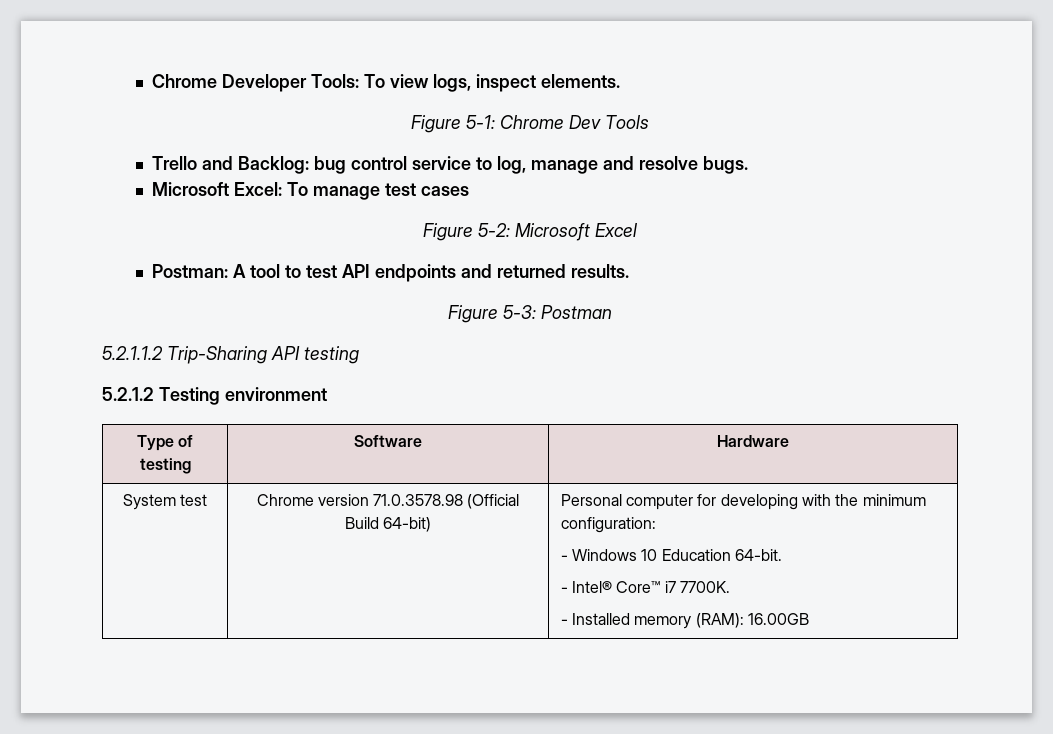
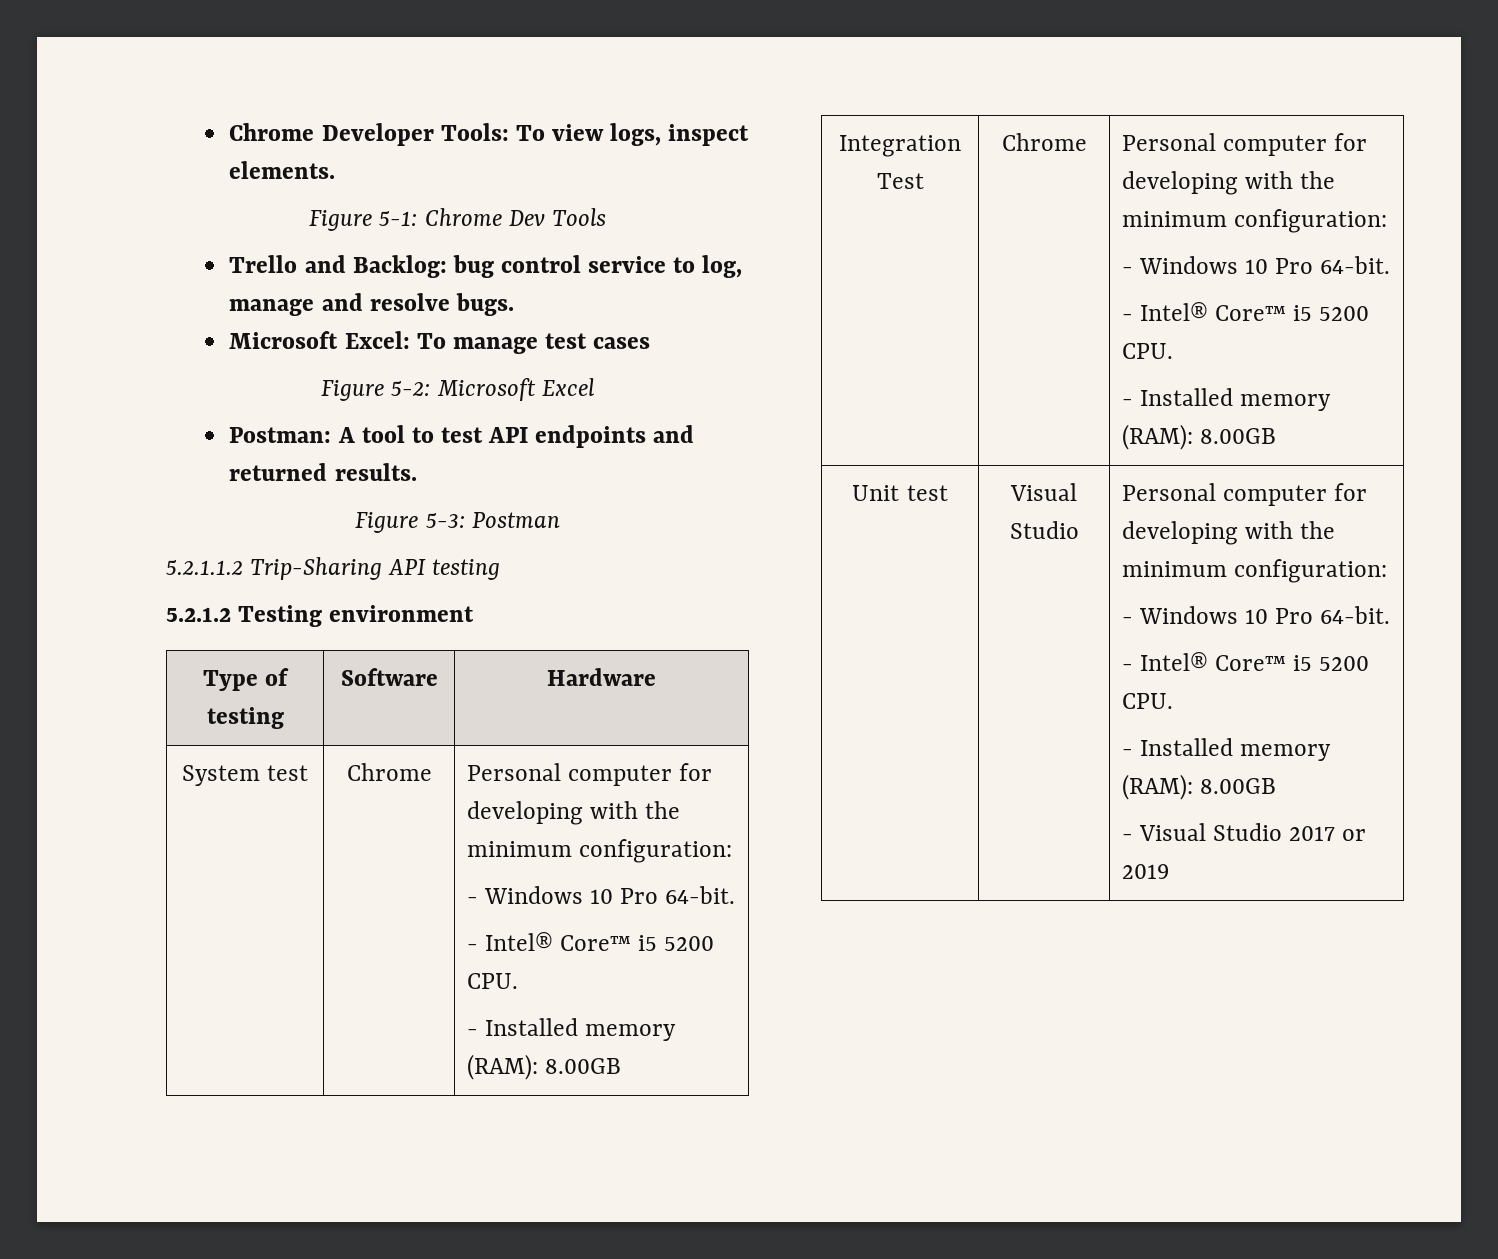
[317,494,520,509] [344,517,432,532] version 71.0.3578.98 (Official Build 64-bit) -> (432, 772) none
[661,549,783,561] [560,581,731,593] [560,613,810,629] Education 64-bit. // - Intel® Core™ i7 7700K. // - Installed memory (RAM): 16.00GB -> [620,886,736,904] [466,932,715,951] [466,973,518,989] [466,1018,677,1041] [466,1054,621,1080] [839,135,961,157] [876,173,924,189] [1001,133,1087,151] [1121,133,1368,156] [1121,171,1336,195] [1121,209,1387,233] [1121,256,1391,274] [1121,302,1370,321] [1121,343,1173,359] [1121,388,1332,411] [1121,424,1276,450] [852,485,948,501] [1010,483,1077,501] [1009,521,1079,539] [1121,483,1368,506] [1121,521,1336,545] [1121,559,1387,583] [1121,606,1391,624] [1121,652,1370,671] [1121,693,1173,709] [1121,738,1332,761] [1121,774,1276,800] [1121,823,1367,841] [1121,864,1169,879] Pro 64-bit. // - Intel® Core™ i5 5200 CPU. // - Installed memory (RAM): 8.00GB // Integration Test | Chrome | Personal computer for developing with the minimum configuration: // - Windows 10 Pro 64-bit. // - Intel® Core™ i5 5200 CPU. // - Installed memory (RAM): 8.00GB // Unit test | Visual Studio | Personal computer for developing with the minimum configuration: // - Windows 10 Pro 64-bit. // - Intel® Core™ i5 5200 CPU. // - Installed memory (RAM): 8.00GB // - Visual Studio 2017 or 2019

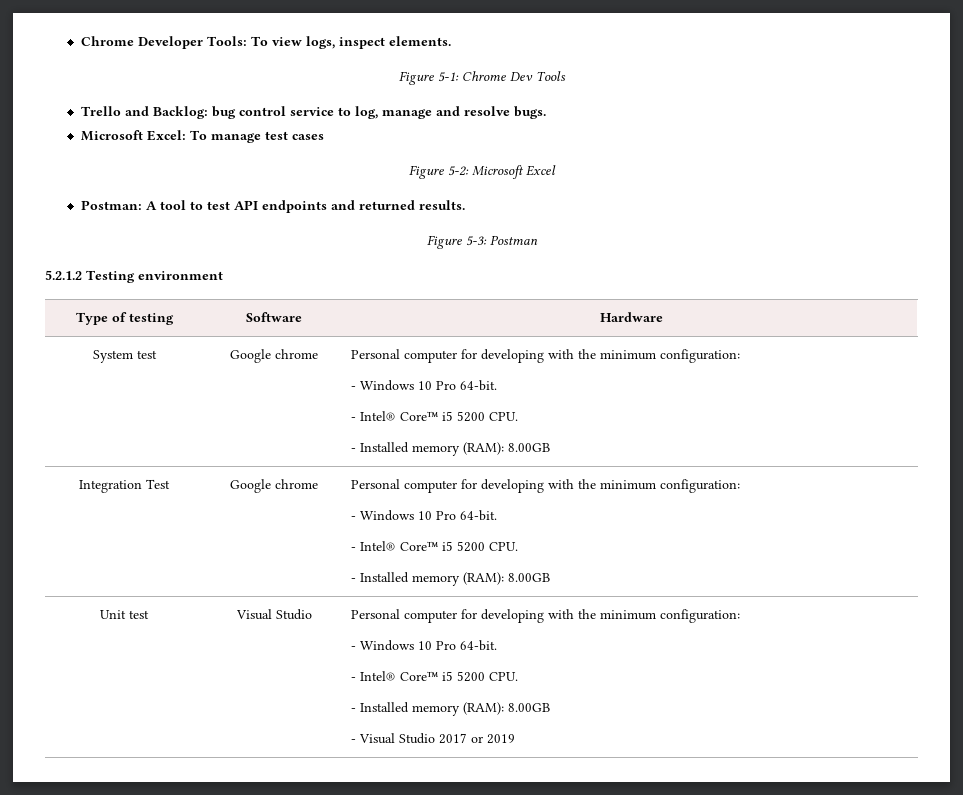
[166,557,501,580] // 5.2.1.1.2 Trip-Sharing API testing -> (538, 240) none
[346,763,432,781] Chrome -> [229,349,318,363] Google chrome
[1001,133,1087,151] Chrome -> [229,479,318,493] Google chrome

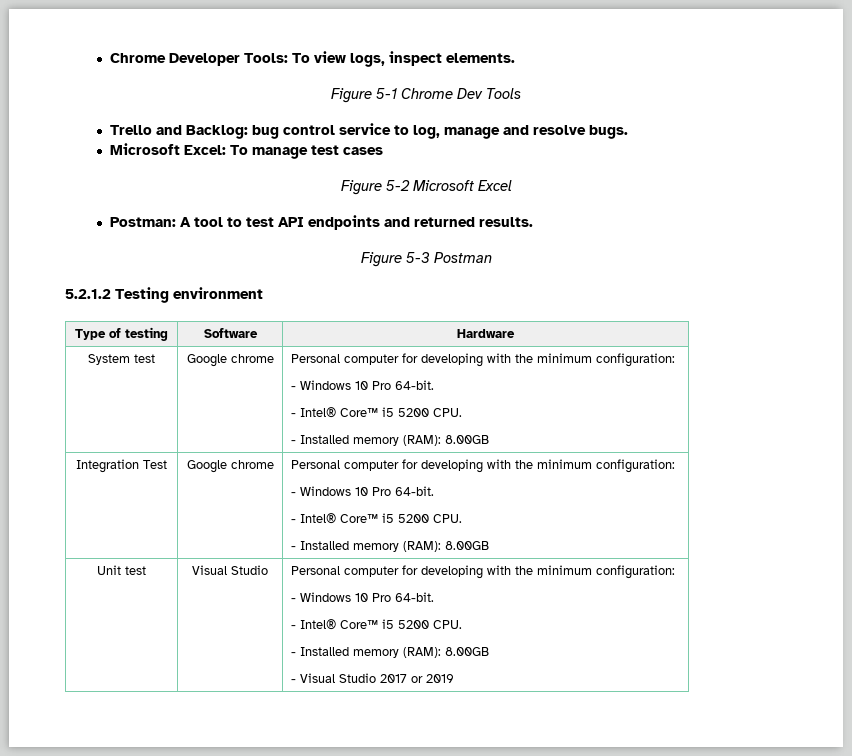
[437,72,459,82] 5-1: -> [376,88,397,99] 5-1
[447,166,469,176] 5-2: -> [385,180,410,191] 5-2
[465,236,487,246] 5-3: -> [405,252,430,263] 5-3

